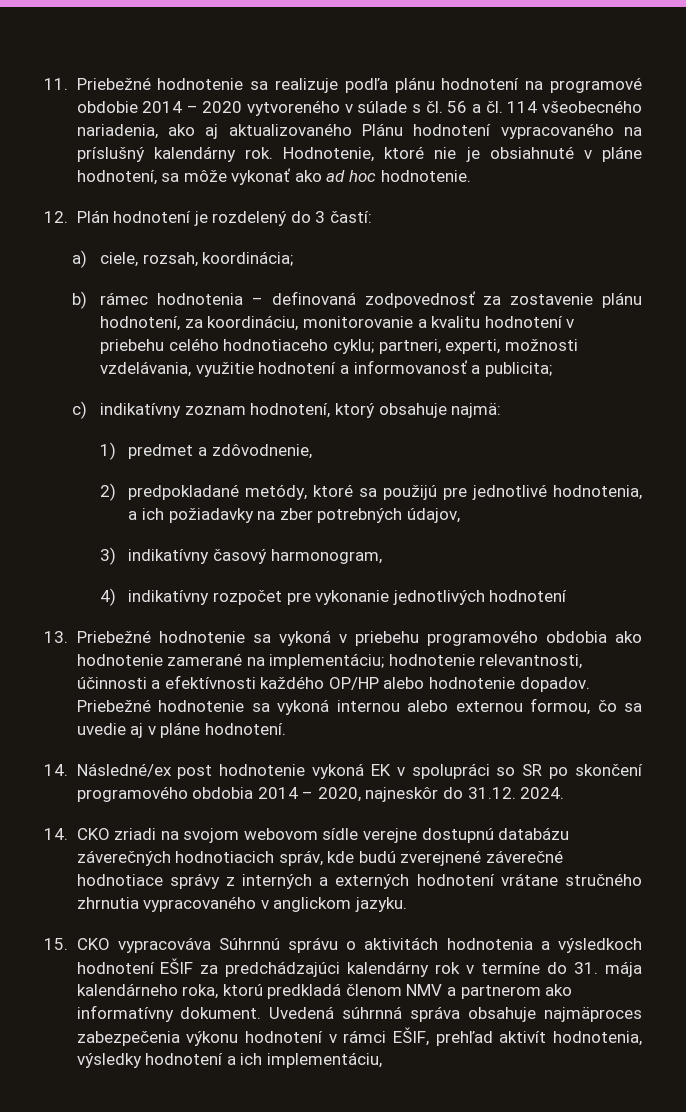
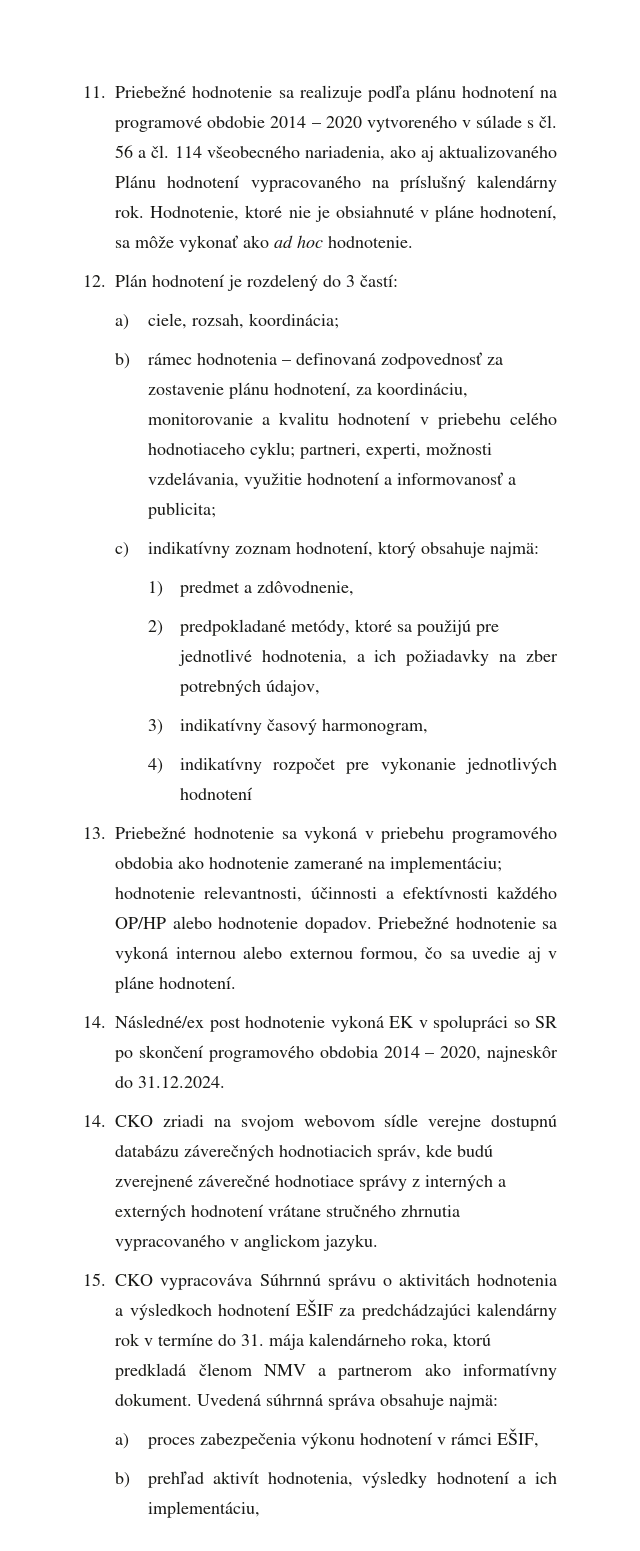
[467,787,565,799] 31.12. 2024. -> [138,1076,226,1088] 31.12.2024.
[544,1007,643,1022] najmäproces -> [449,1394,499,1410] [115,1433,195,1449] najmä: // a) proces
(429, 1036) none -> [115,1472,131,1488] // b)

